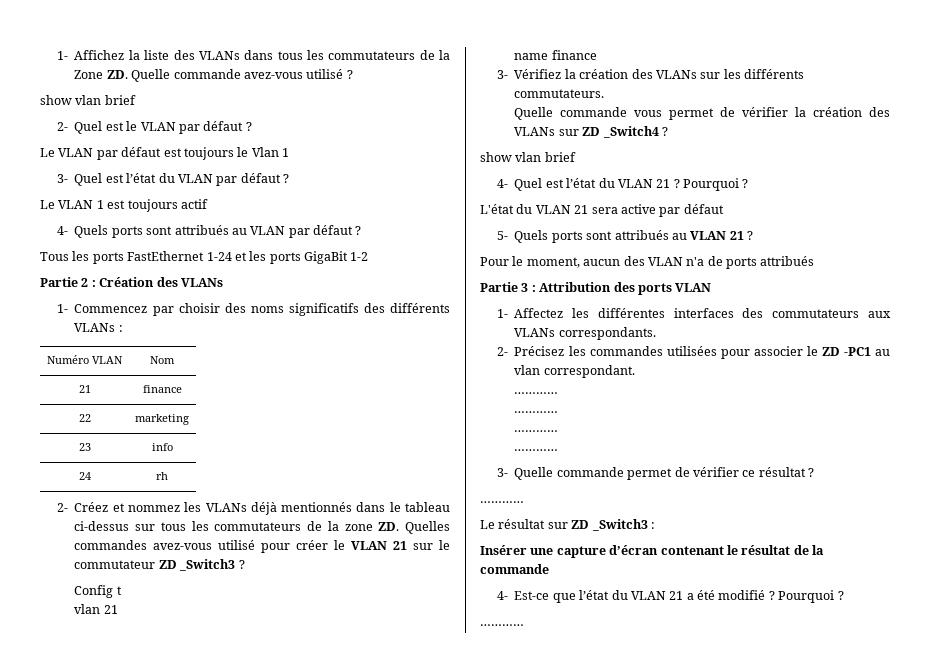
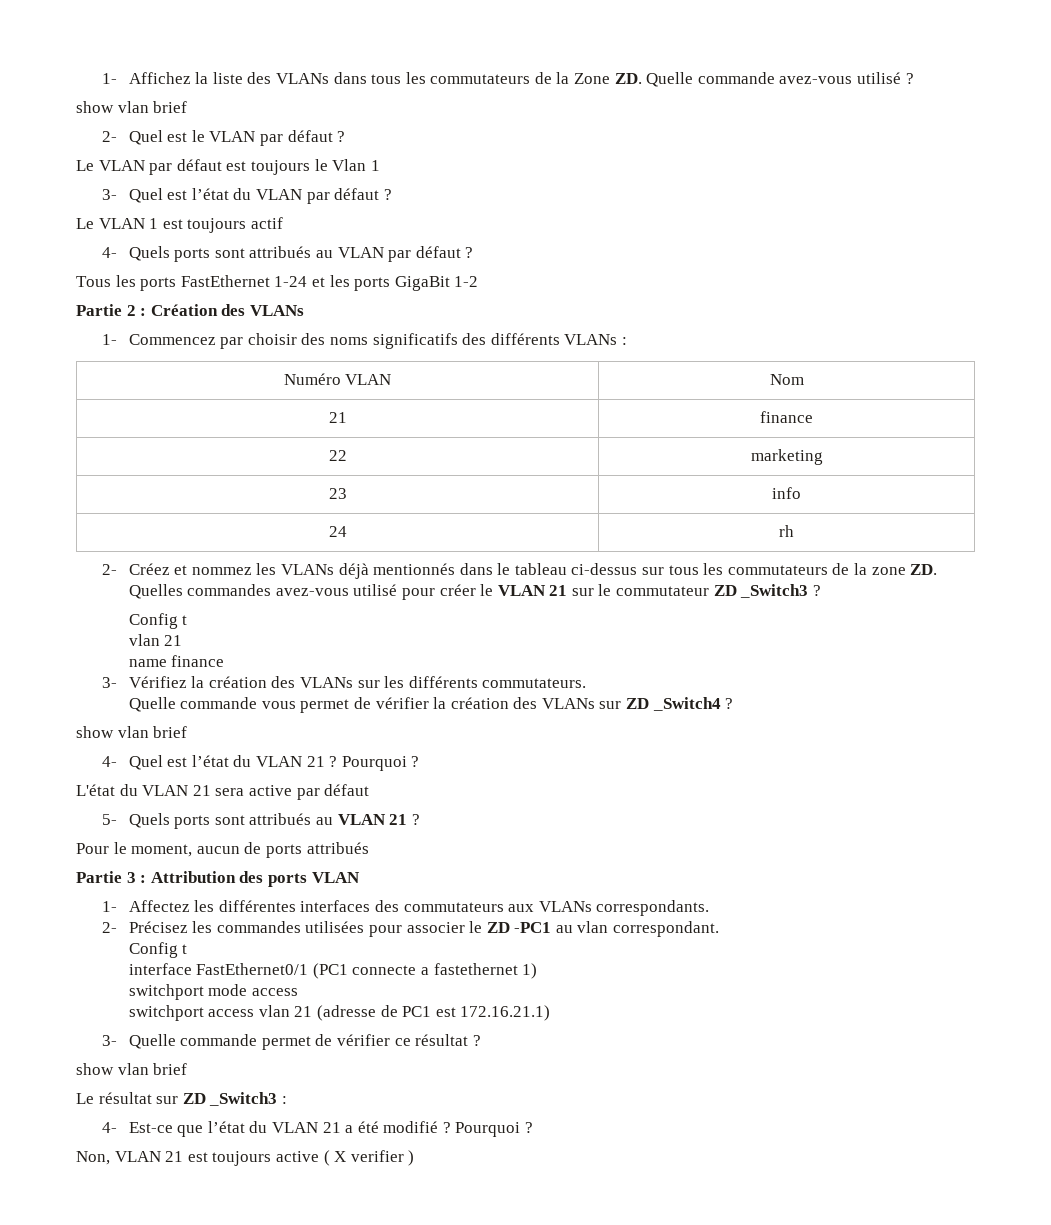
[623,256,705,266] des VLAN n'a -> (240, 850) none
[514,392,559,394] [514,411,559,413] [514,430,559,432] [514,449,559,451] ………… // ………… // ………… // ………… -> [128,942,188,958] [128,963,538,979] [128,984,298,1000] [128,1005,551,1021] Config t // interface FastEthernet0/1 (PC1 connecte a fastethernet 1) // switchport mode access // switchport access vlan 21 (adresse de PC1 est 172.16.21.1)
[480,501,524,503] ………… -> [76,1063,188,1075] show vlan brief
[480,545,824,558] [480,564,549,574] // Insérer une capture d’écran contenant le résultat de la commande -> (287, 1100) none
[480,624,524,626] ………… -> [76,1150,415,1166] Non, VLAN 21 est toujours active ( X verifier )

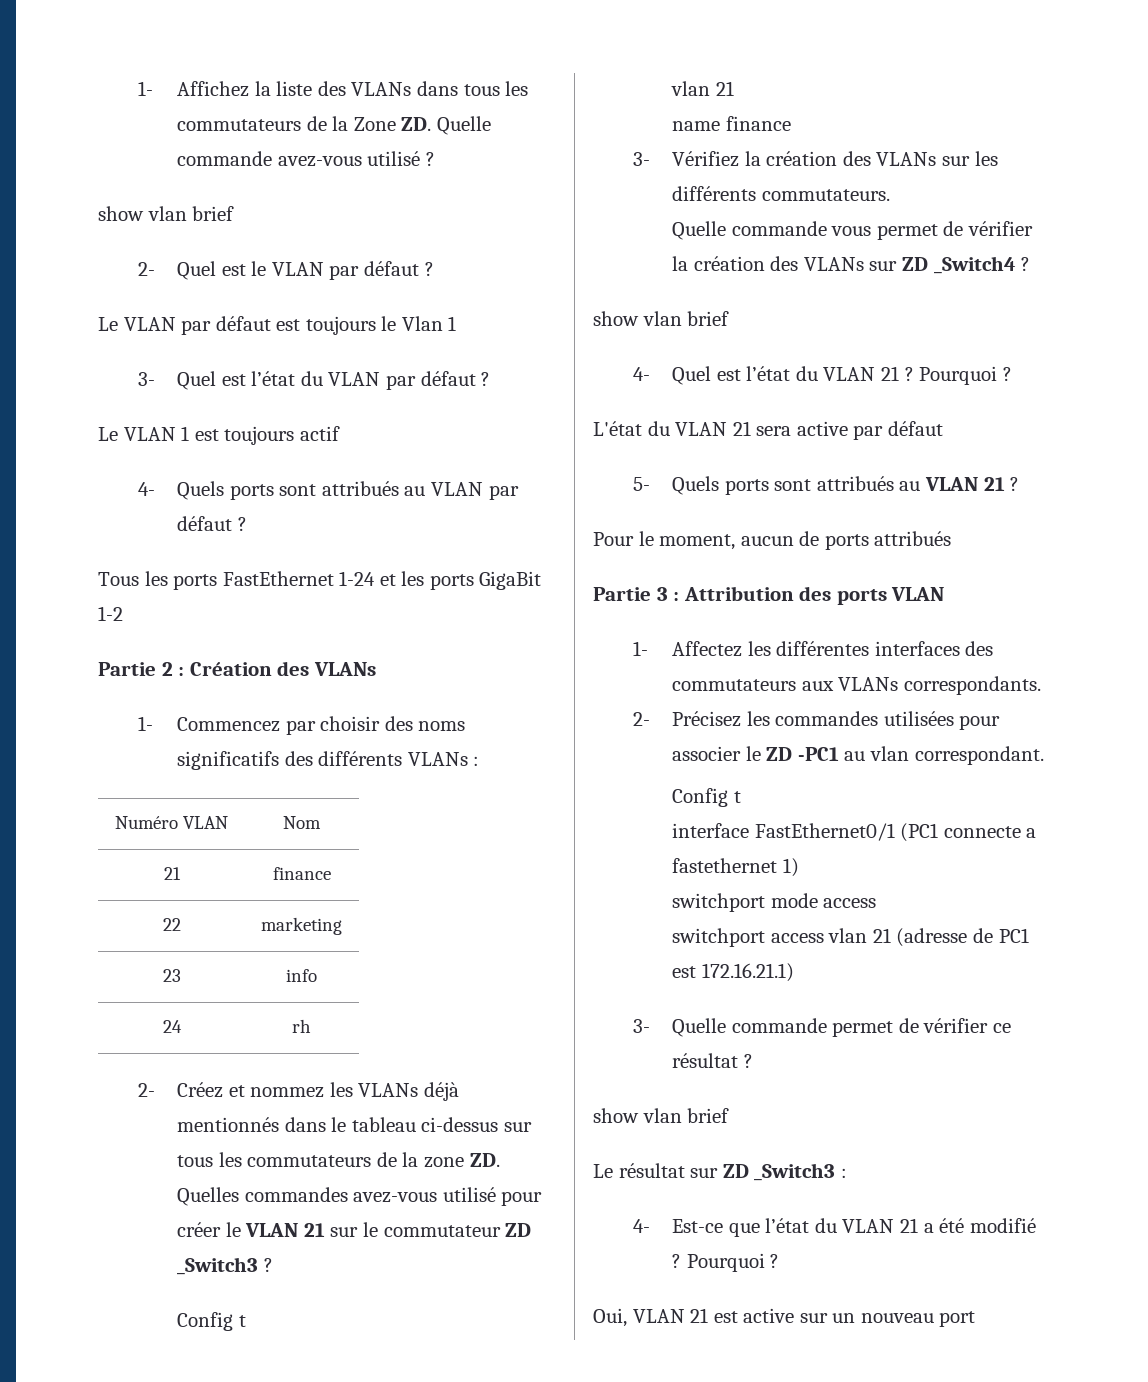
[76,1151,110,1165] Non, -> [593,1308,627,1327] Oui,
[212,1150,415,1166] toujours active ( X verifier ) -> [743,1308,976,1327] active sur un nouveau port

